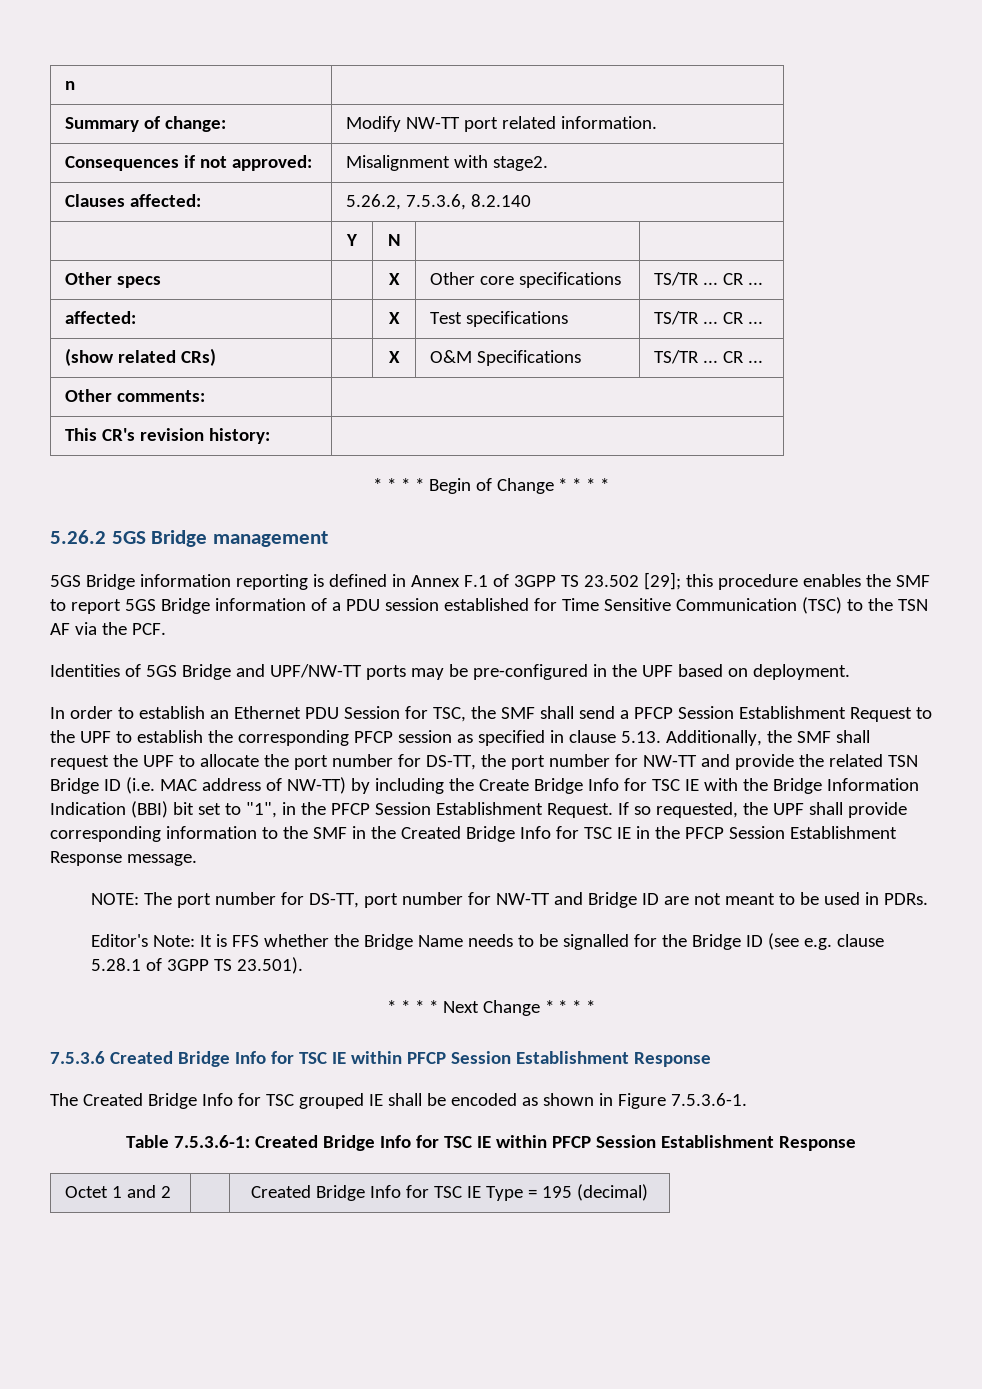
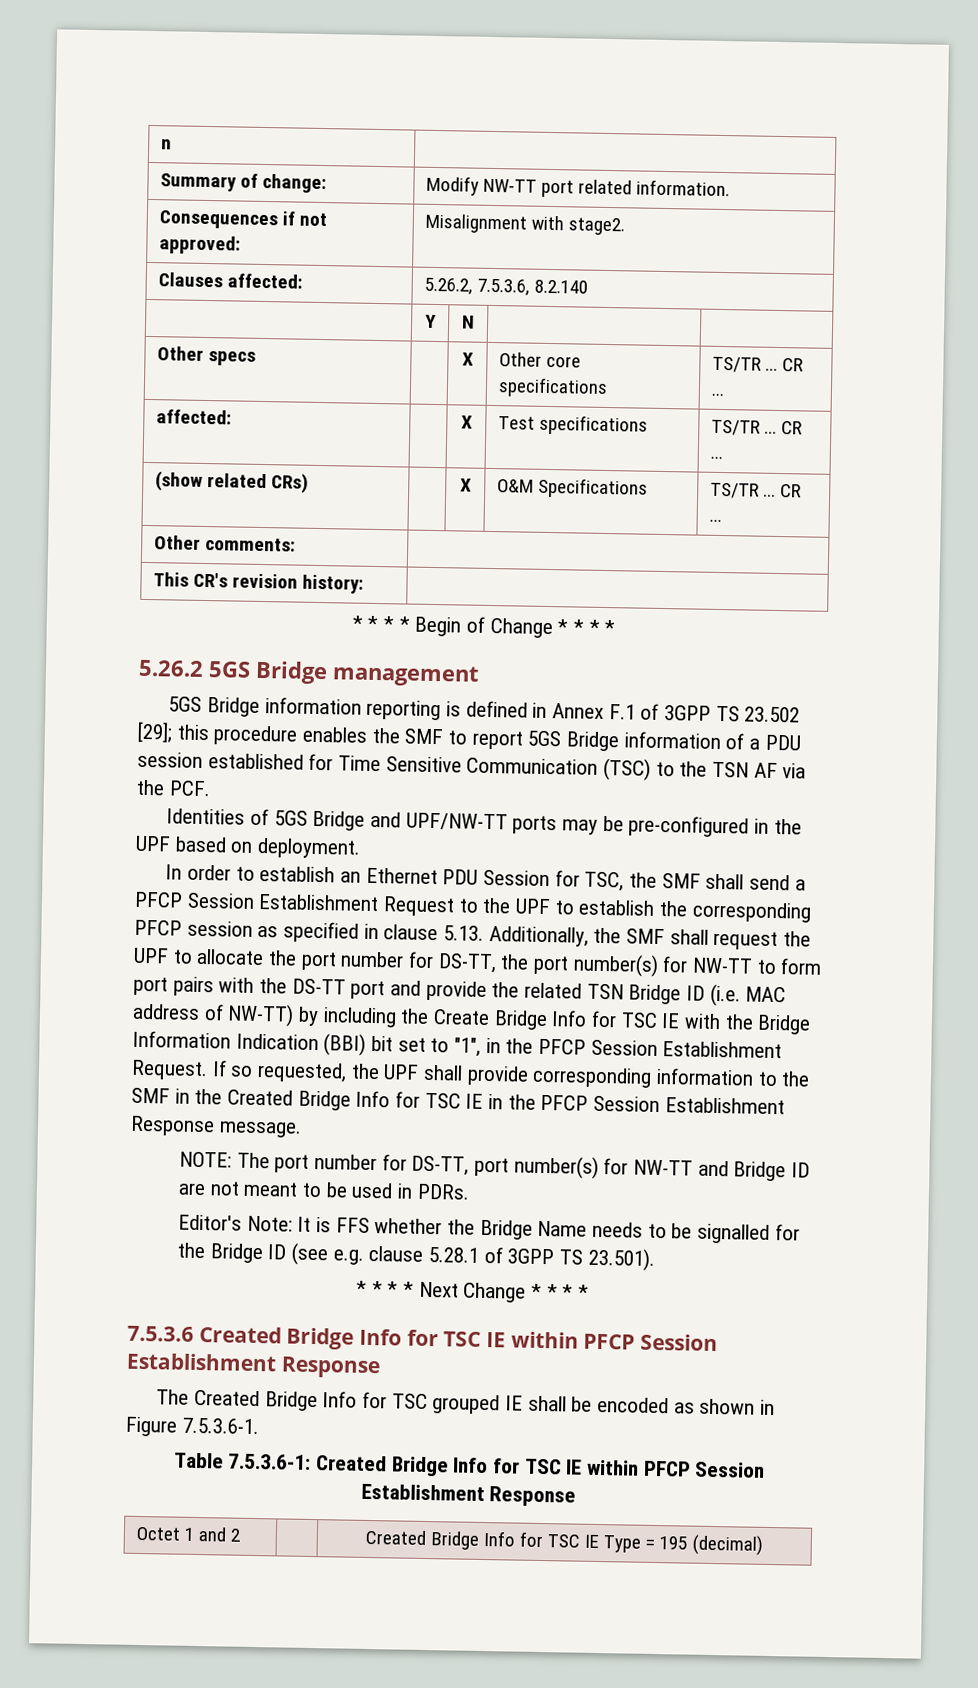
[548,754,697,767] number for NW-TT -> [572,953,823,977] [133,976,386,1000] number(s) for NW-TT to form port pairs with the DS-TT port
[402,892,464,905] number -> [513,1155,599,1179] number(s)

